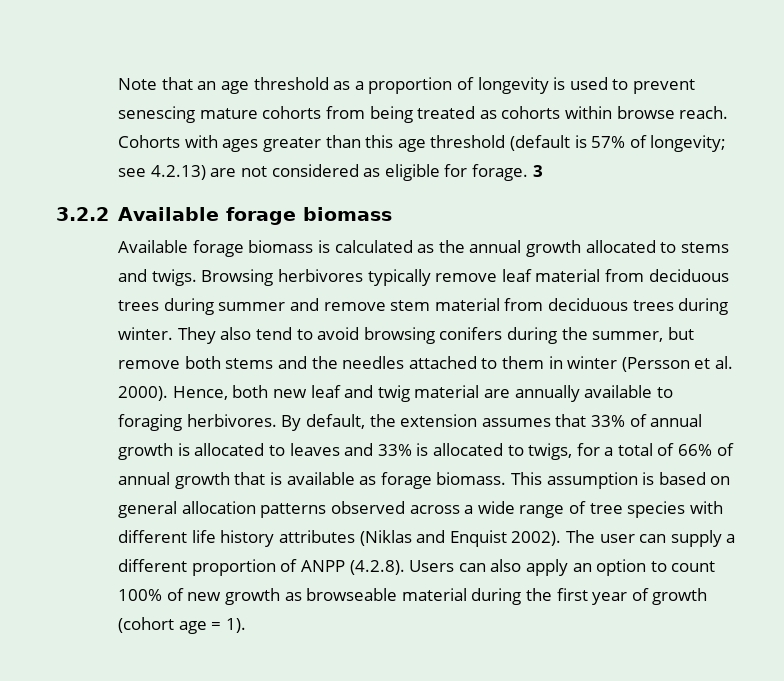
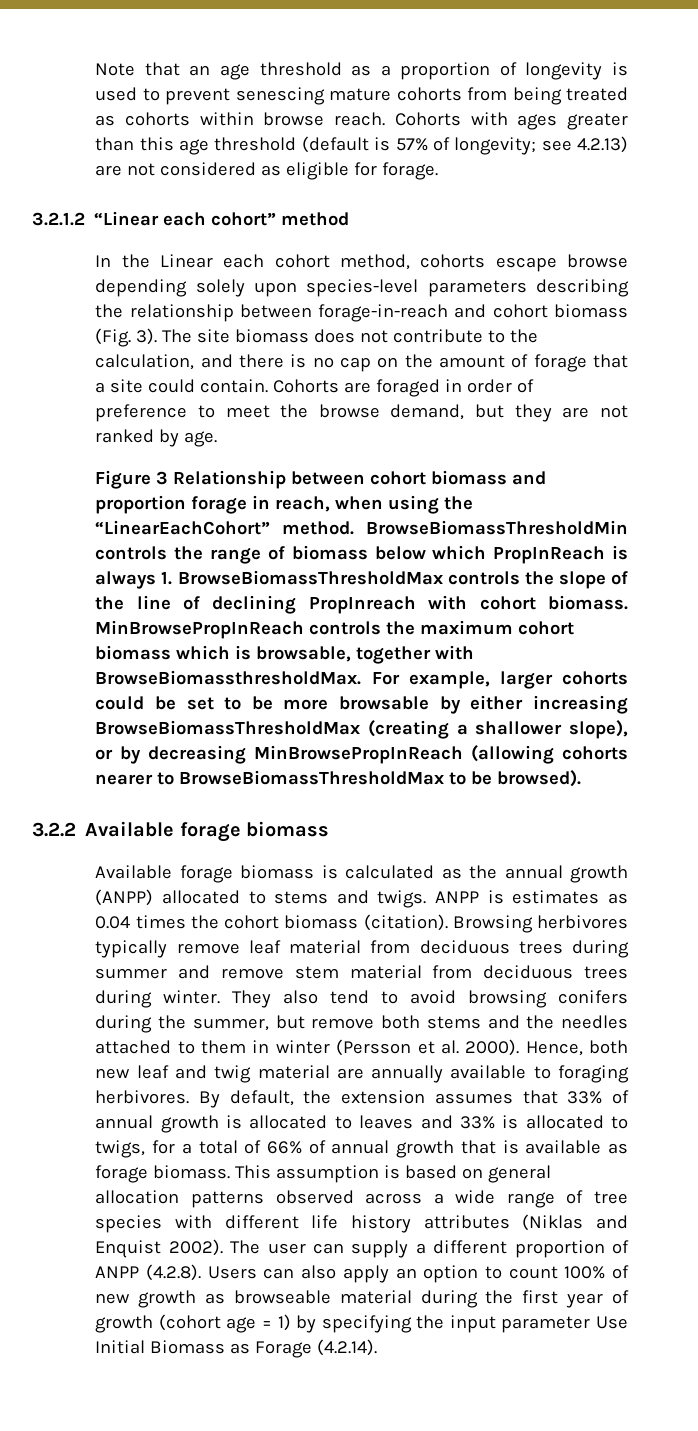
[532,165,543,177] 3 -> [32,211,350,226] [95,254,628,272] [95,279,629,297] [95,304,628,322] [95,328,539,347] [95,354,629,372] [95,379,535,397] [95,404,628,422] [95,429,218,447] [95,470,547,489] [95,495,474,514] [95,520,628,535] [95,545,628,564] [95,570,628,589] [95,595,628,614] [95,620,575,639] [95,645,475,664] [95,670,628,689] [95,695,628,714] [95,720,628,739] [95,745,628,764] [95,770,582,787] // 3.2.1.2 “Linear each cohort” method // In the Linear each cohort method, cohorts escape browse depending solely upon species-level parameters describing the relationship between forage-in-reach and cohort biomass (Fig. 3). The site biomass does not contribute to the calculation, and there is no cap on the amount of forage that a site could contain. Cohorts are foraged in order of preference to meet the browse demand, but they are not ranked by age. // Figure 3 Relationship between cohort biomass and proportion forage in reach, when using the “LinearEachCohort” method. BrowseBiomassThresholdMin controls the range of biomass below which PropInReach is always 1. BrowseBiomassThresholdMax controls the slope of the line of declining PropInreach with cohort biomass. MinBrowsePropInReach controls the maximum cohort biomass which is browsable, together with BrowseBiomassthresholdMax. For example, larger cohorts could be set to be more browsable by either increasing BrowseBiomassThresholdMax (creating a shallower slope), or by decreasing MinBrowsePropInReach (allowing cohorts nearer to BrowseBiomassThresholdMax to be browsed).
(581, 248) none -> [95,889,154,906] (ANPP)
(197, 277) none -> [435,890,628,904] [95,914,448,931] ANPP is estimates as 0.04 times the cohort biomass (citation).
[225,618,246,633] 1). -> [277,1314,628,1333] [95,1339,378,1358] 1) by specifying the input parameter Use Initial Biomass as Forage (4.2.14).

